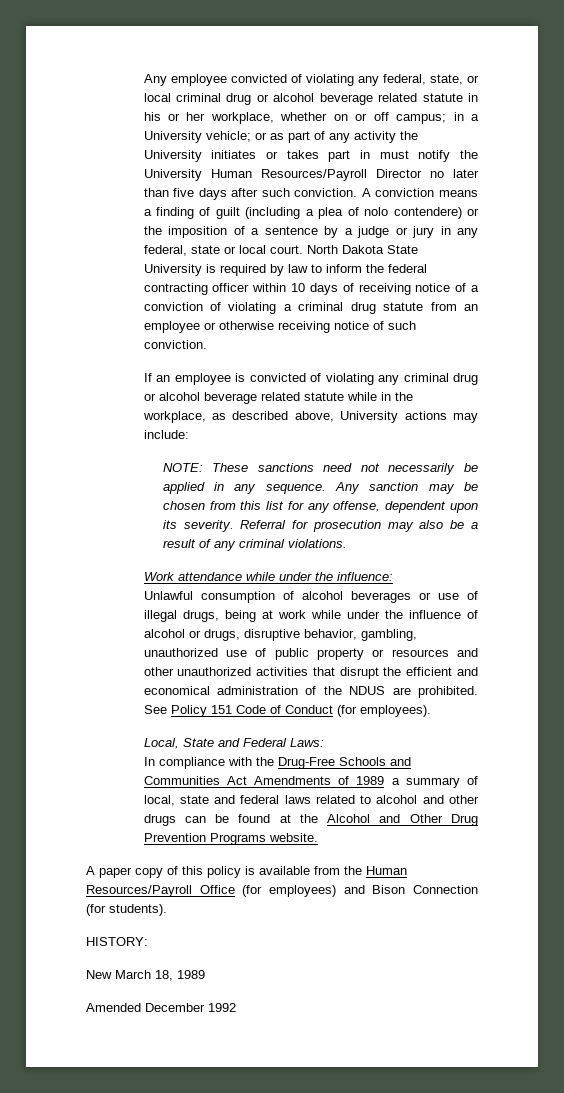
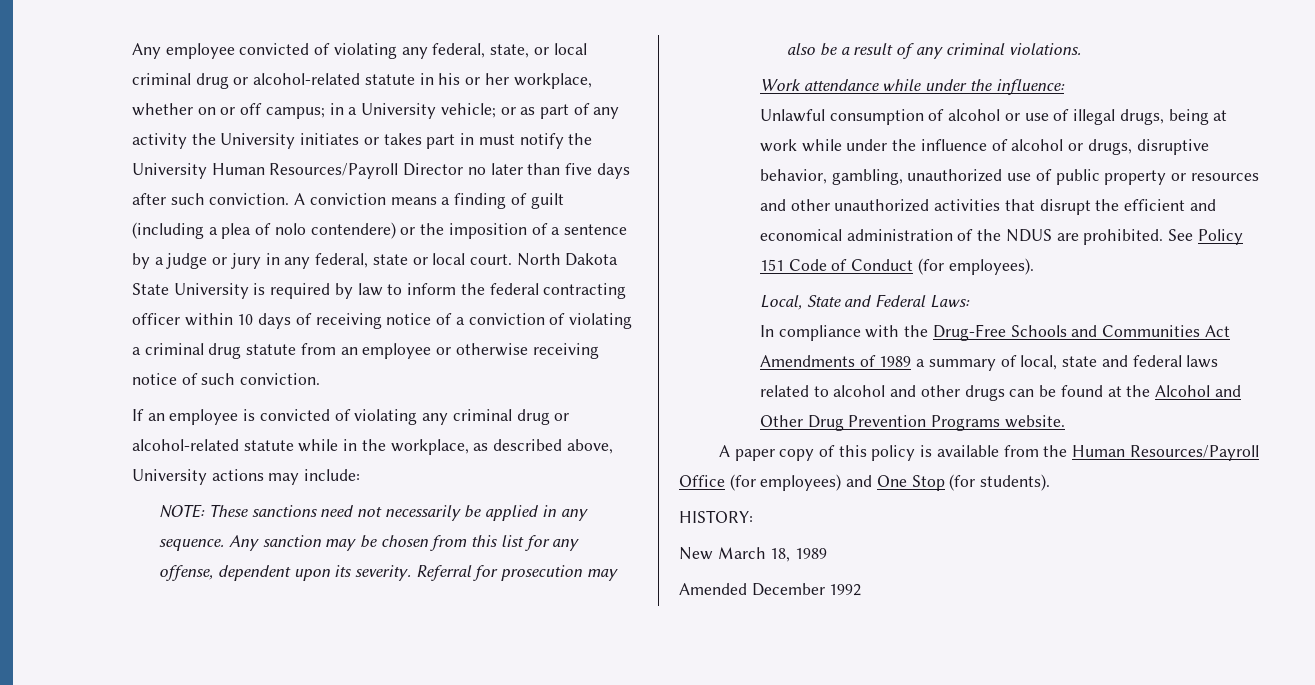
[273,93,418,105] alcohol beverage related -> [253,73,361,85] alcohol-related
[158,392,300,404] alcohol beverage related -> [132,439,240,451] alcohol-related
[350,591,411,603] beverages -> (1001, 115) none
[372,885,479,894] Bison Connection -> [876,475,945,491] One Stop

